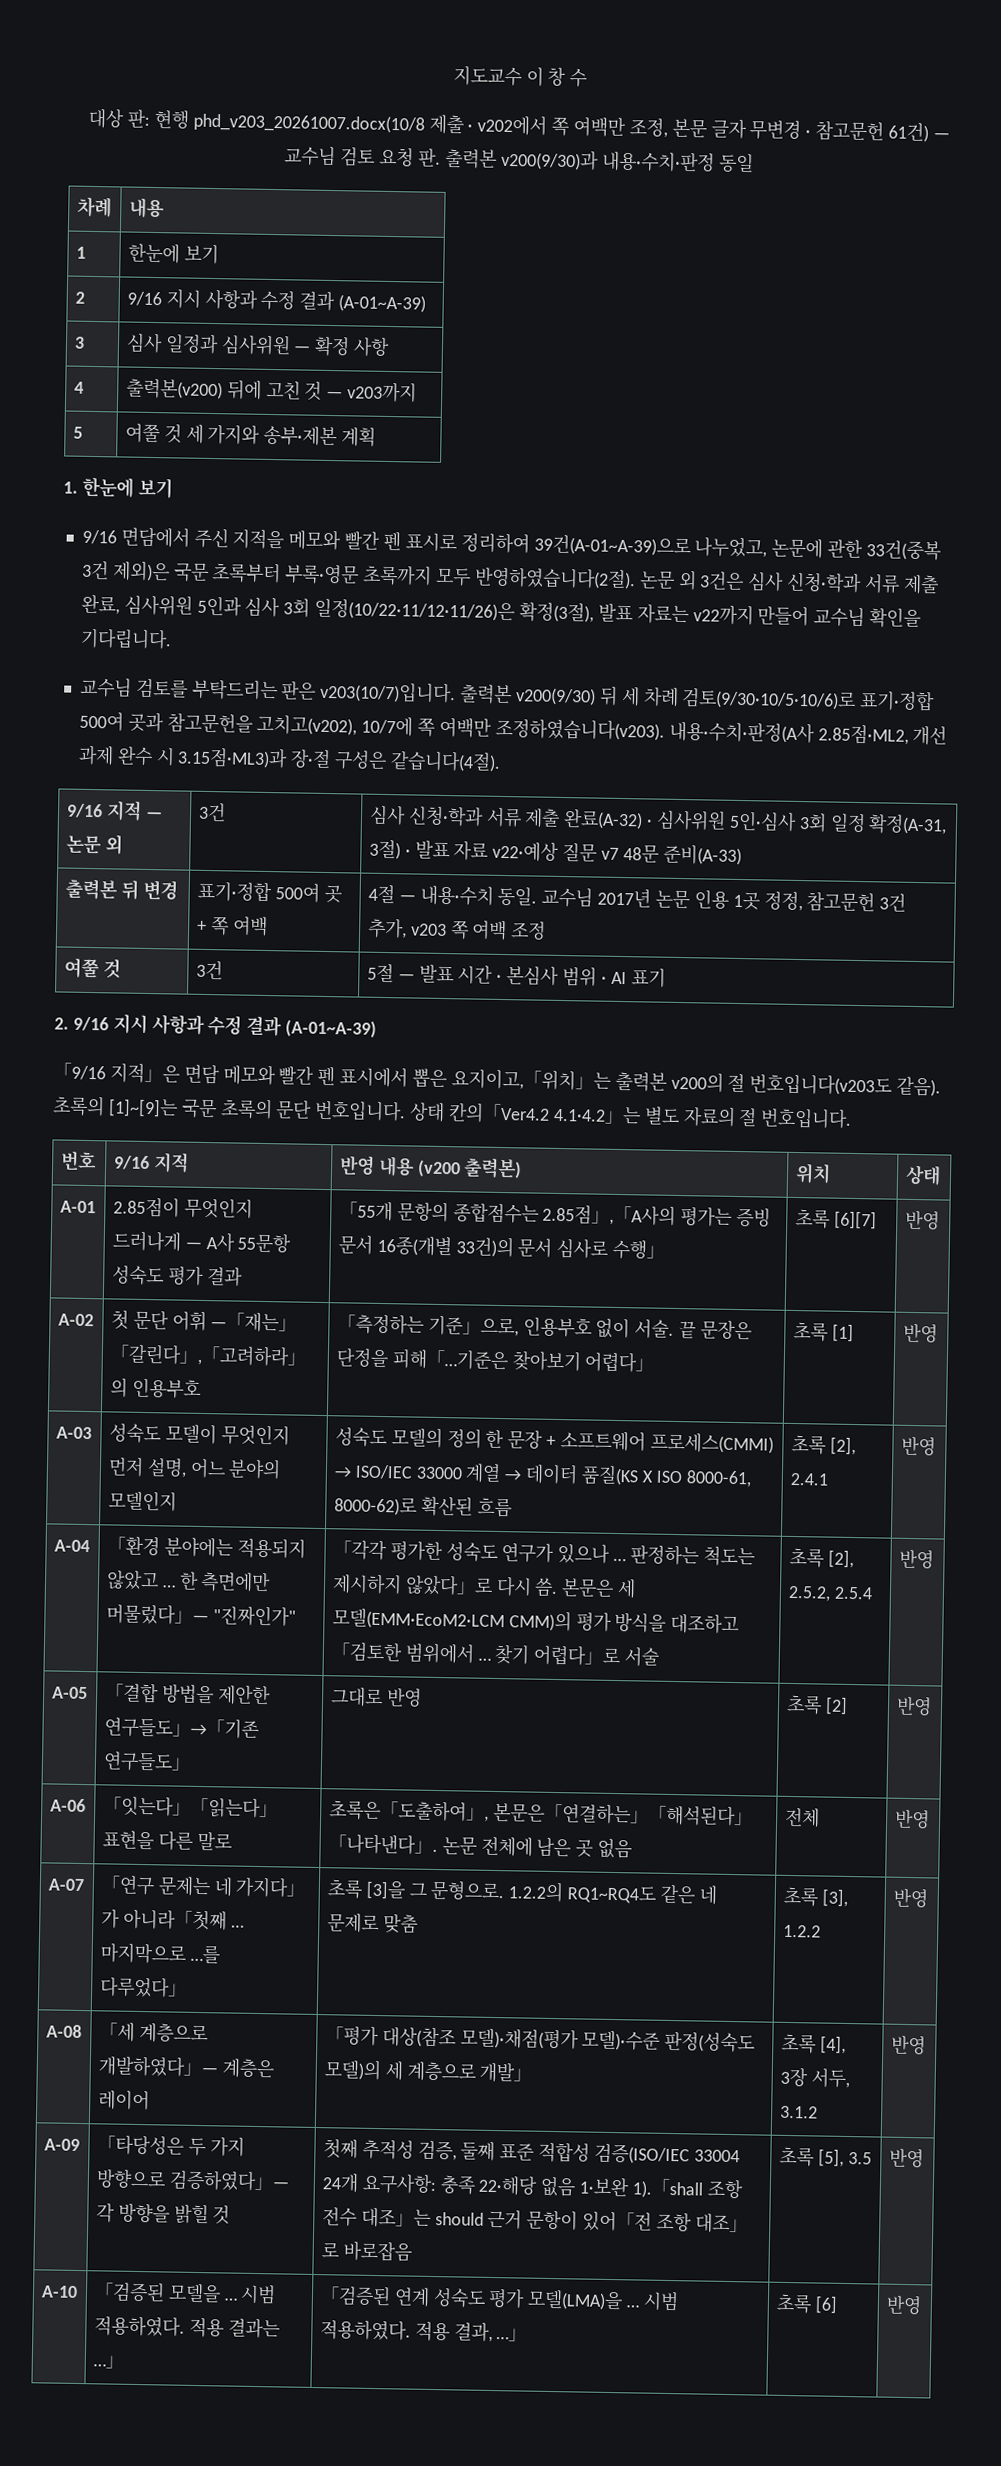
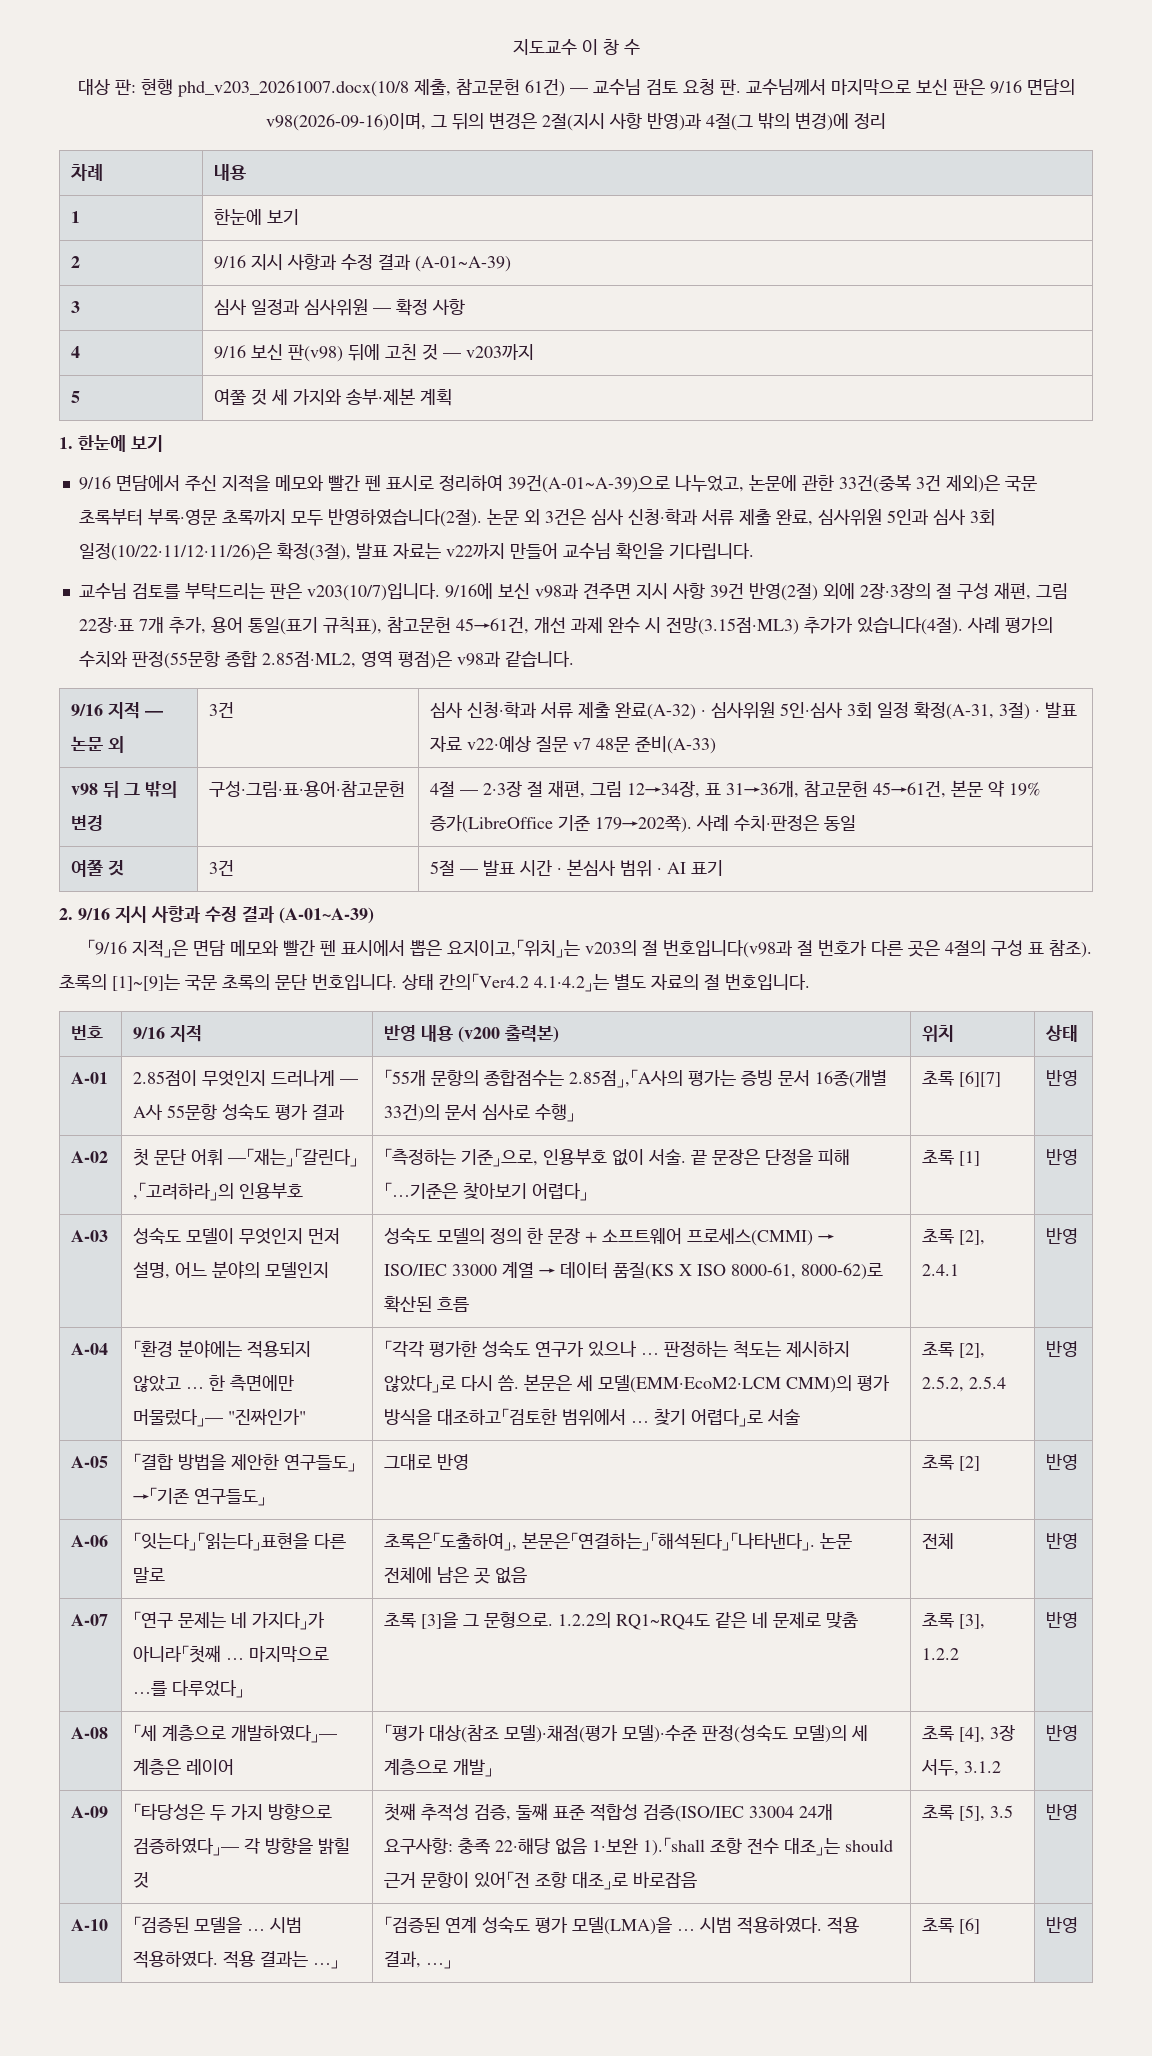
[428,114,812,140] 제출 · v202에서 쪽 여백만 조정, 본문 글자 무변경 · -> [413,79,451,96] 제출,
[444,148,754,173] 출력본 v200(9/30)과 내용·수치·판정 동일 -> [745,79,1075,95] [266,112,886,131] 교수님께서 마지막으로 보신 판은 9/16 면담의 v98(2026-09-16)이며, 그 뒤의 변경은 2절(지시 사항 반영)과 4절(그 밖의 변경)에 정리
[125,378,223,400] 출력본(v200) -> [214,344,344,362] 9/16 보신 판(v98)
[459,684,936,712] [78,711,948,746] [77,745,501,772] 출력본 v200(9/30) 뒤 세 차례 검토(9/30·10/5·10/6)로 표기·정합 500여 곳과 참고문헌을 고치고(v202), 10/7에 쪽 여백만 조정하였습니다(v203). 내용·수치·판정(A사 2.85점·ML2, 개선 과제 완수 시 3.15점·ML3)과 장·절 구성은 같습니다(4절). -> [444,582,1068,601] [78,617,1053,635] [78,651,574,669] 9/16에 보신 v98과 견주면 지시 사항 39건 반영(2절) 외에 2장·3장의 절 구성 재편, 그림 22장·표 7개 추가, 용어 통일(표기 규칙표), 참고문헌 45→61건, 개선 과제 완수 시 전망(3.15점·ML3) 추가가 있습니다(4절). 사례 평가의 수치와 판정(55문항 종합 2.85점·ML2, 영역 평점)은 v98과 같습니다.
[64,878,178,901] [196,881,342,904] [196,916,268,937] [367,884,907,913] [366,918,547,941] 출력본 뒤 변경 | 표기·정합 500여 곳 + 쪽 여백 | 4절 — 내용·수치 동일. 교수님 2017년 논문 인용 1곳 정정, 참고문헌 3건 추가, v203 쪽 여백 조정 -> [71,781,178,798] [71,815,104,831] [209,781,406,797] [430,780,1041,798] [430,815,857,833] v98 뒤 그 밖의 변경 | 구성·그림·표·용어·참고문헌 | 4절 — 2·3장 절 재편, 그림 12→34장, 표 31→36개, 참고문헌 45→61건, 본문 약 19% 증가(LibreOffice 기준 179→202쪽). 사례 수치·판정은 동일
[614,1071,942,1097] 출력본 v200의 절 번호입니다(v203도 같음). -> [584,940,1092,958] v203의 절 번호입니다(v98과 절 번호가 다른 곳은 4절의 구성 표 참조).

